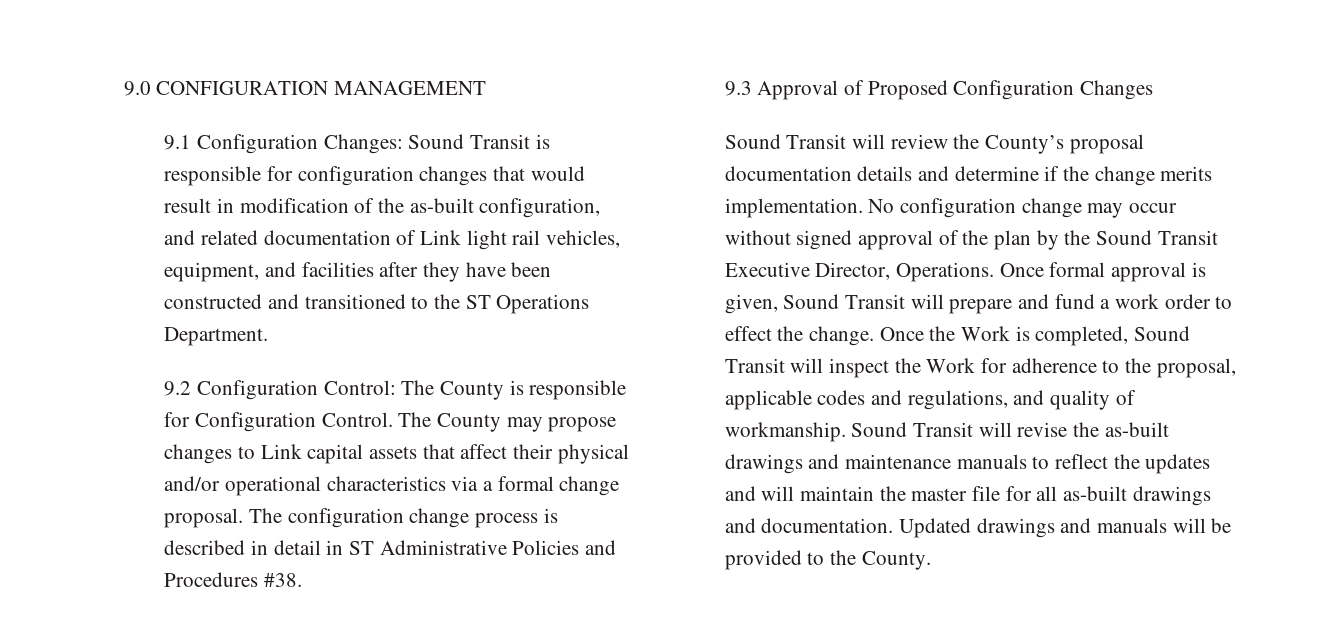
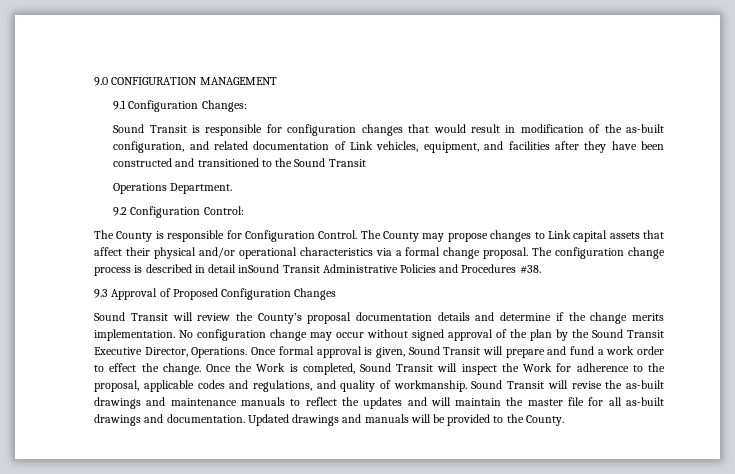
(403, 144) none -> (247, 106) //
[466,230,541,250] light rail -> (374, 145) none
[465,295,491,309] ST -> [294,158,366,167] Sound Transit //
(396, 387) none -> (244, 210) //
[326,540,375,555] in ST -> [238,264,320,273] inSound Transit

